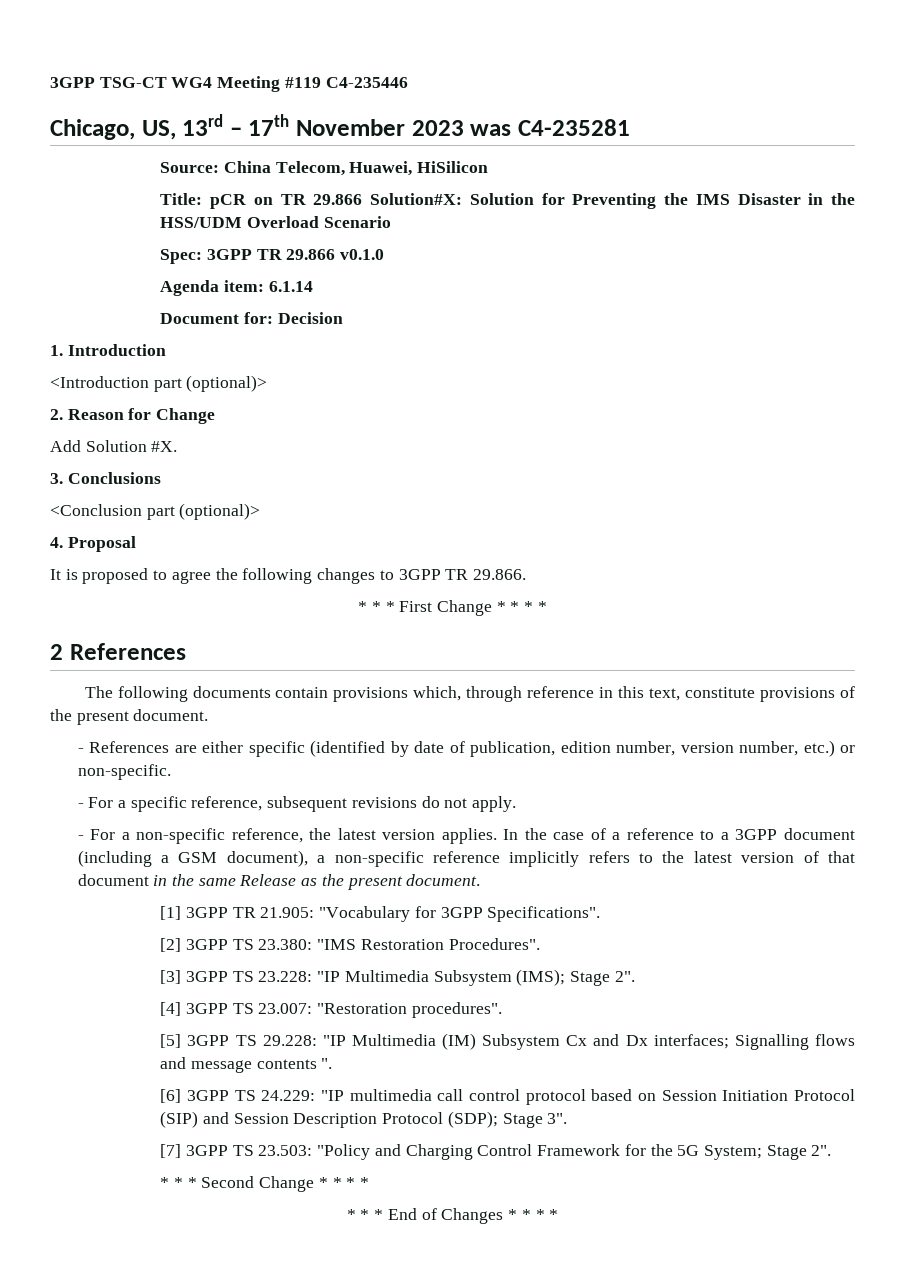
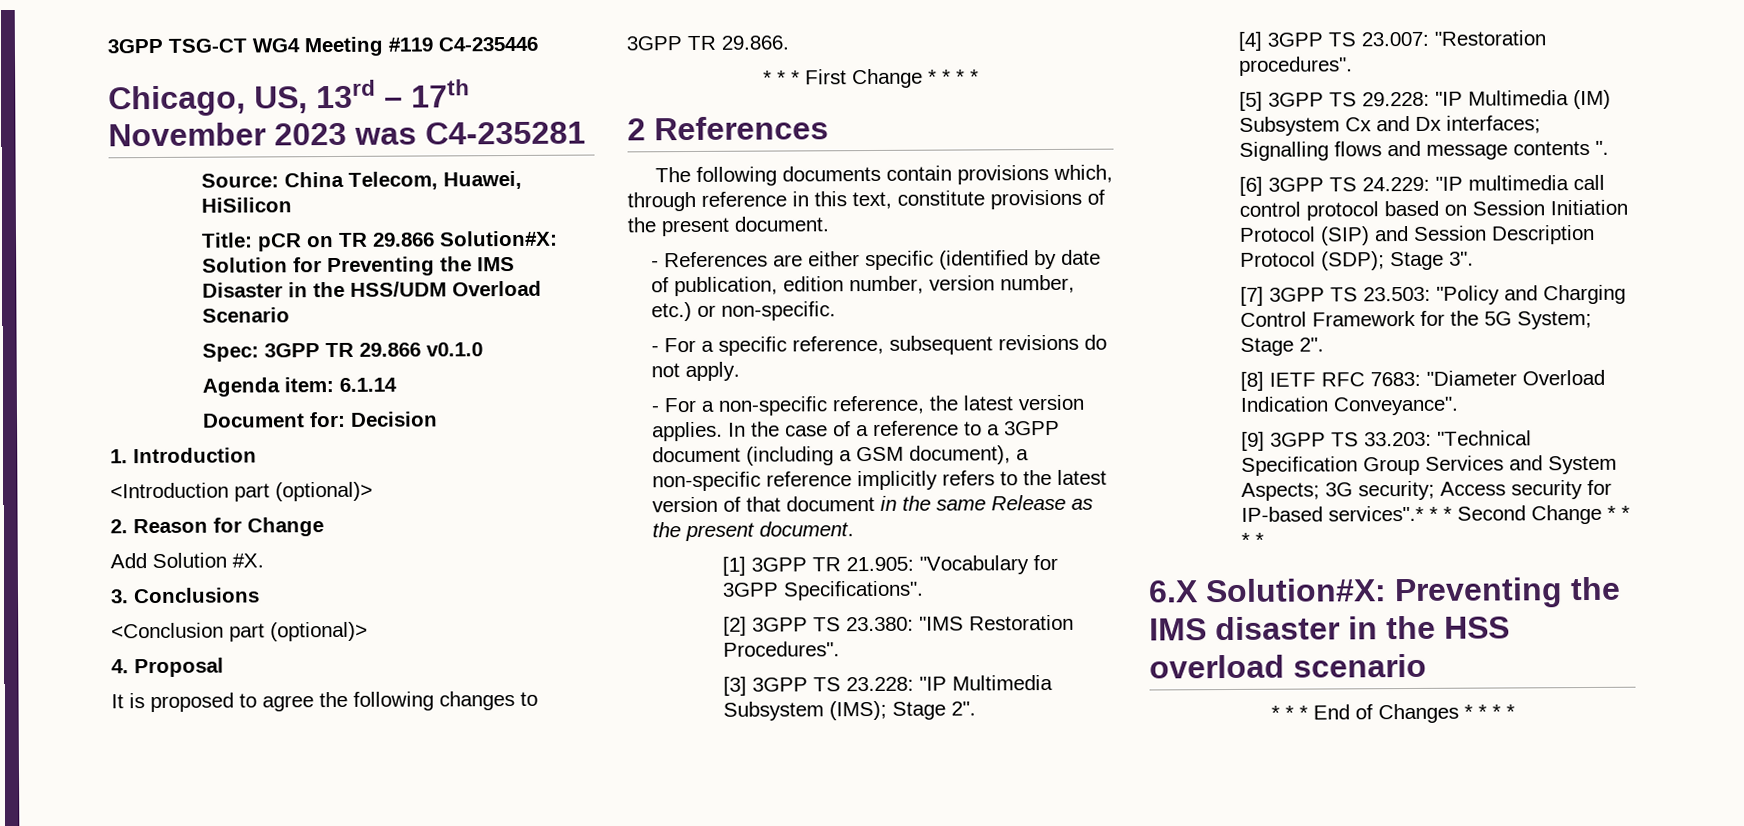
[160,1177,170,1188] * -> [1239,369,1605,391] [1239,396,1459,416] [1240,430,1532,451] [1240,455,1617,476] [1240,479,1612,501] [1240,505,1424,522] [8] IETF RFC 7683: "Diameter Overload Indication Conveyance". // [9] 3GPP TS 33.203: "Technical Specification Group Services and System Aspects; 3G security; Access security for IP-based services".*
(370, 1182) none -> [1148,576,1621,609] [1149,615,1510,641] [1149,653,1427,679] // 6.X Solution#X: Preventing the IMS disaster in the HSS overload scenario

